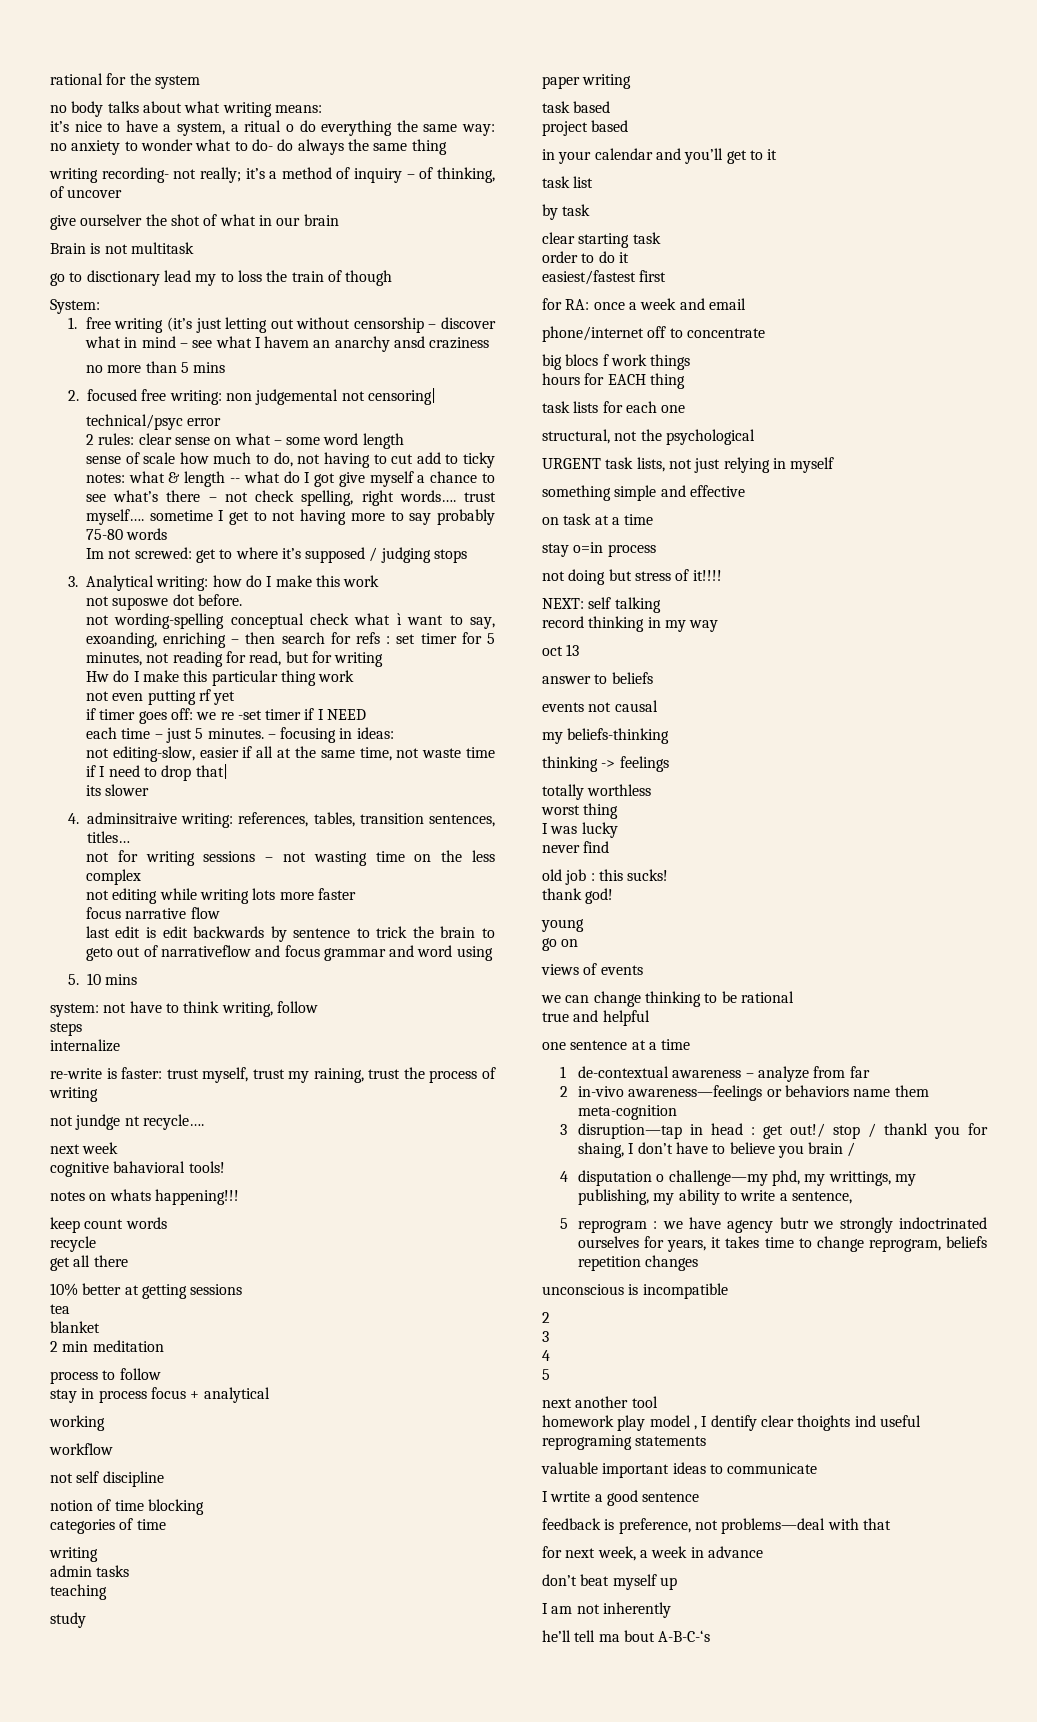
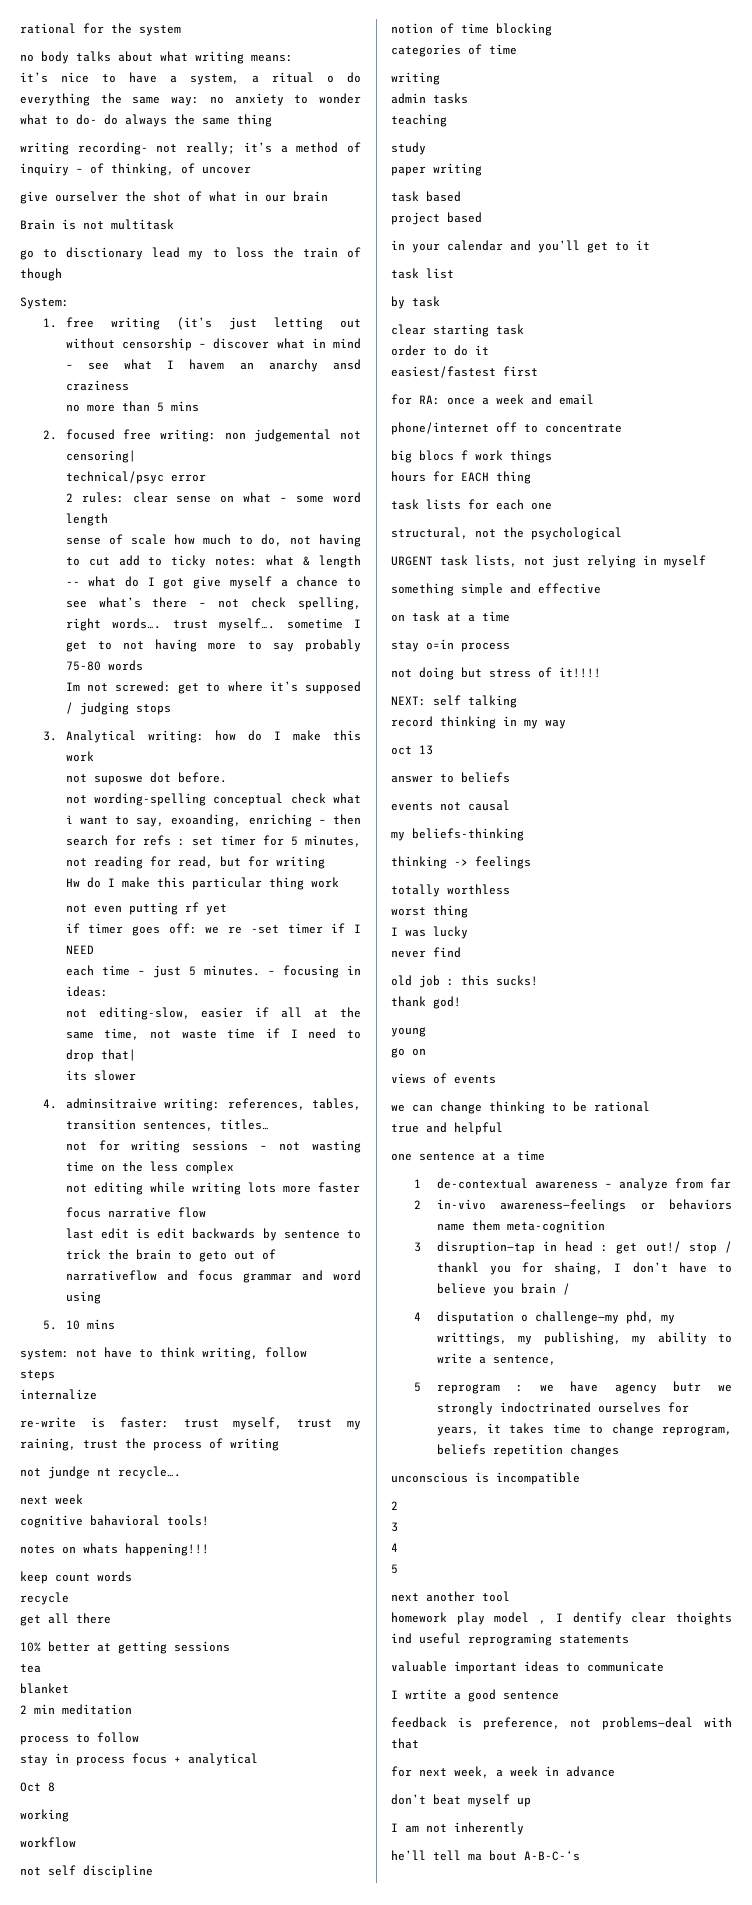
(270, 1395) none -> [20,1782,55,1792] // Oct 8

